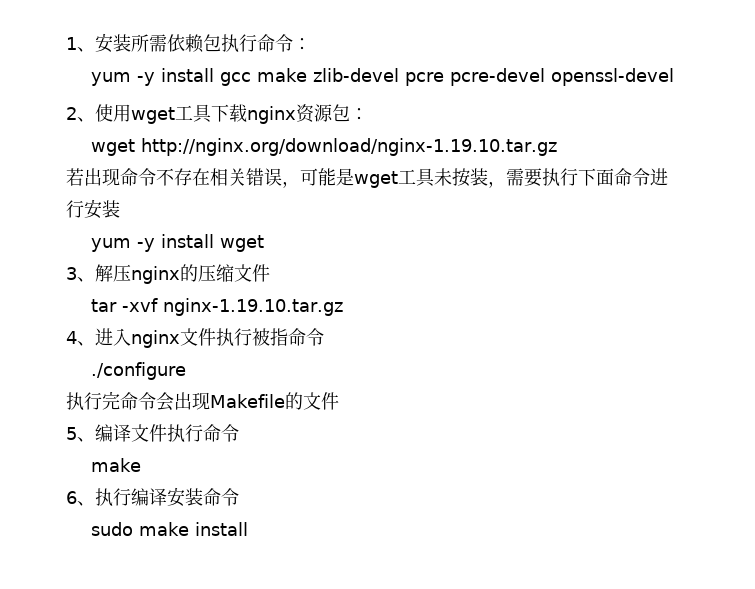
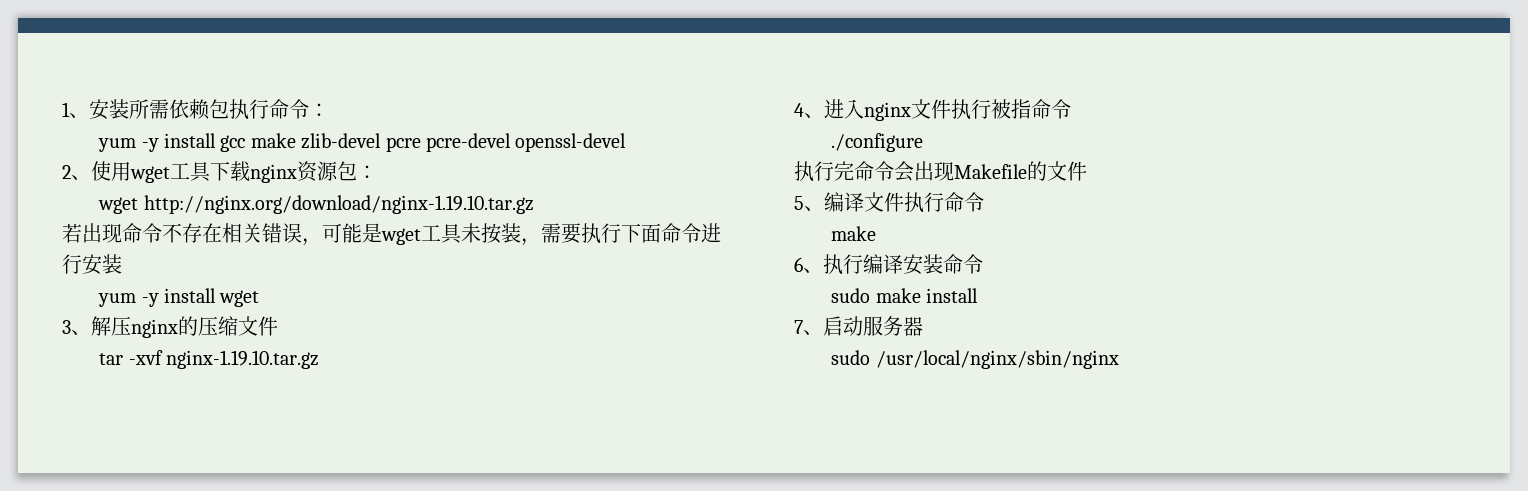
(248, 529) none -> [794,316,923,336] [831,350,1119,369] // 7、启动服务器 // sudo /usr/local/nginx/sbin/nginx

